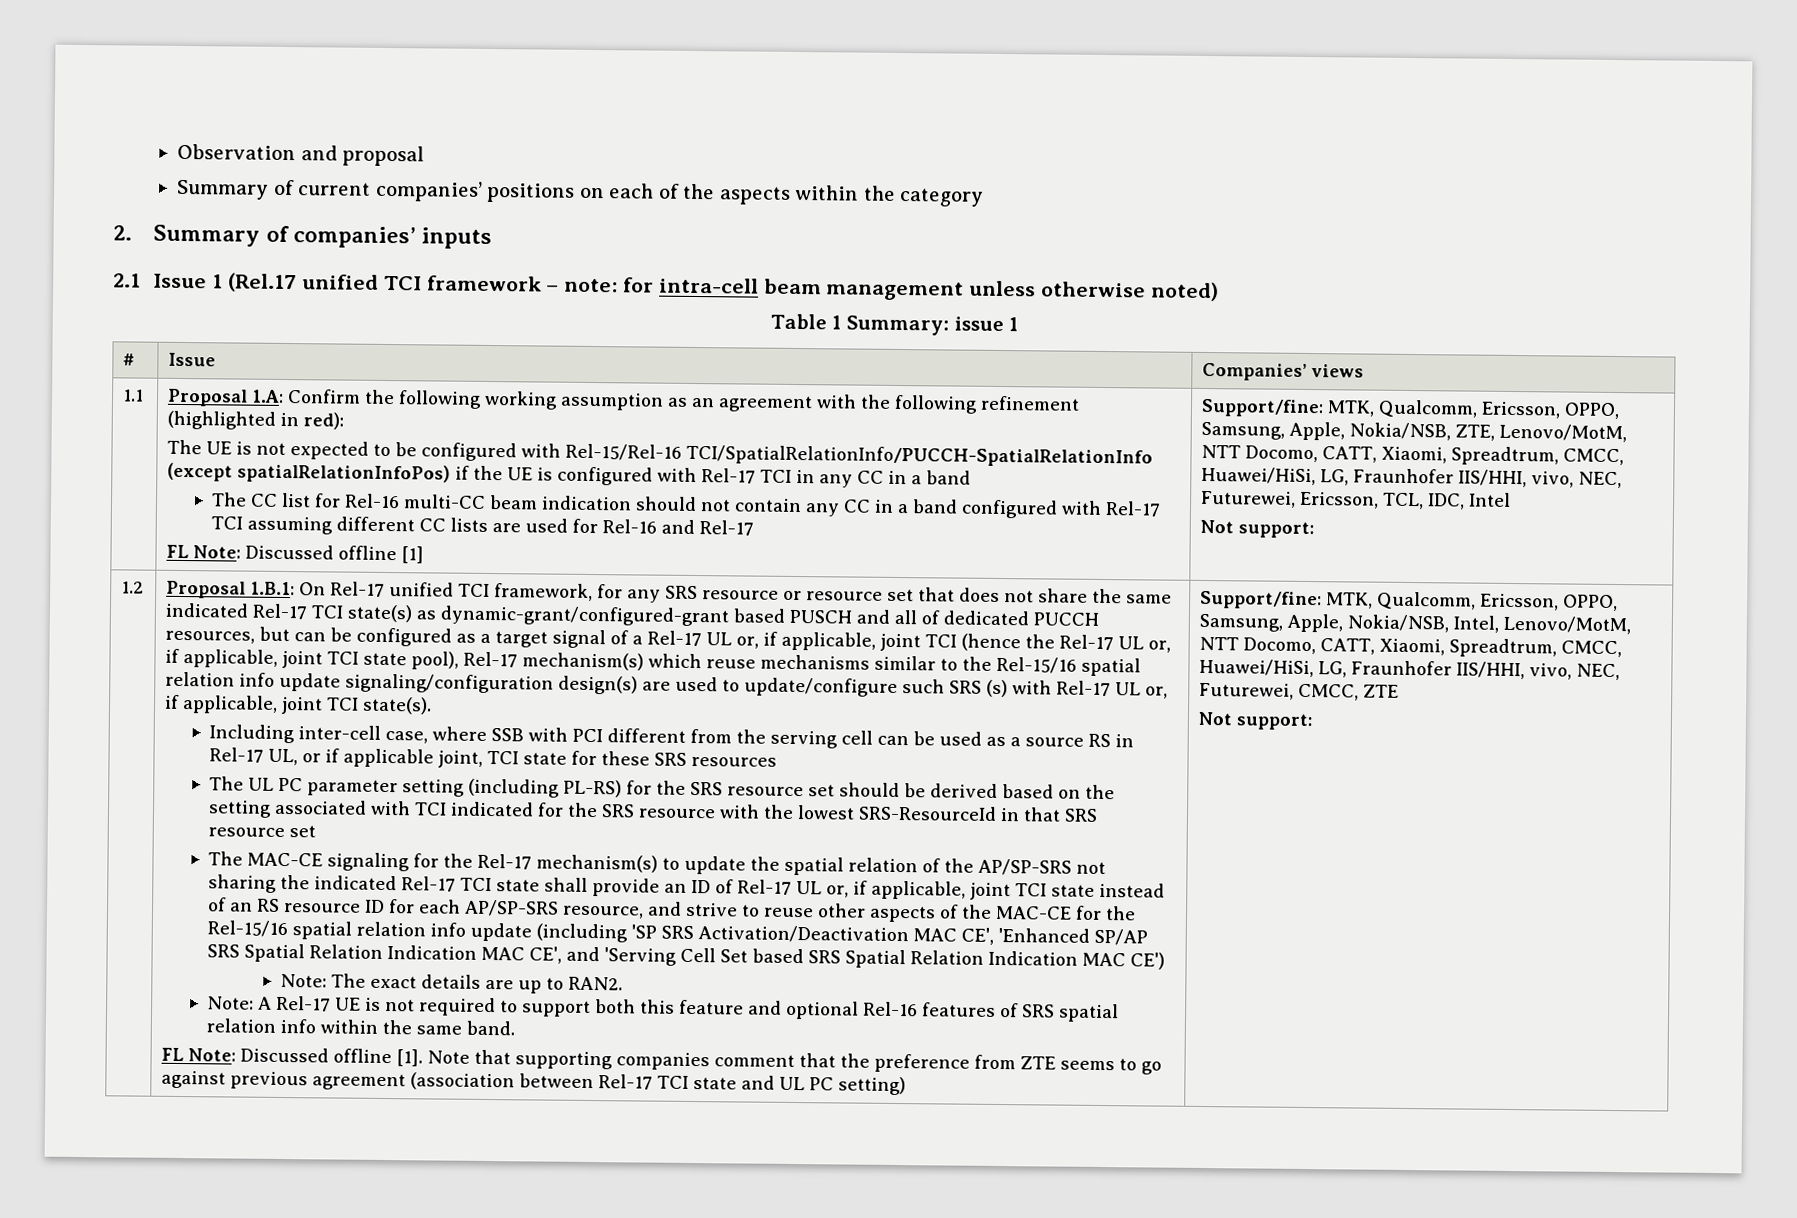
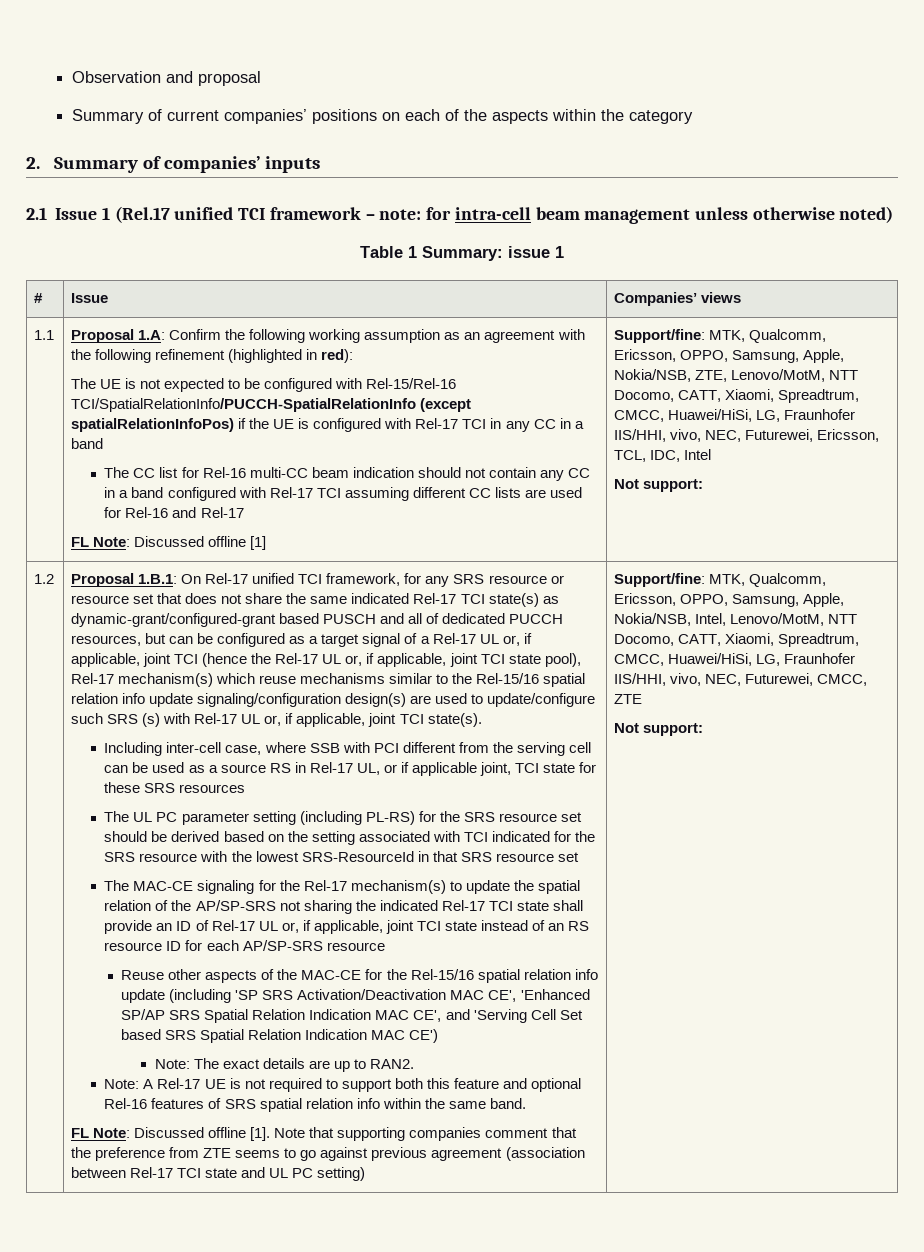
[561,901,814,919] resource, and strive to reuse -> [326,942,385,951] [121,970,165,980] resource // Reuse

